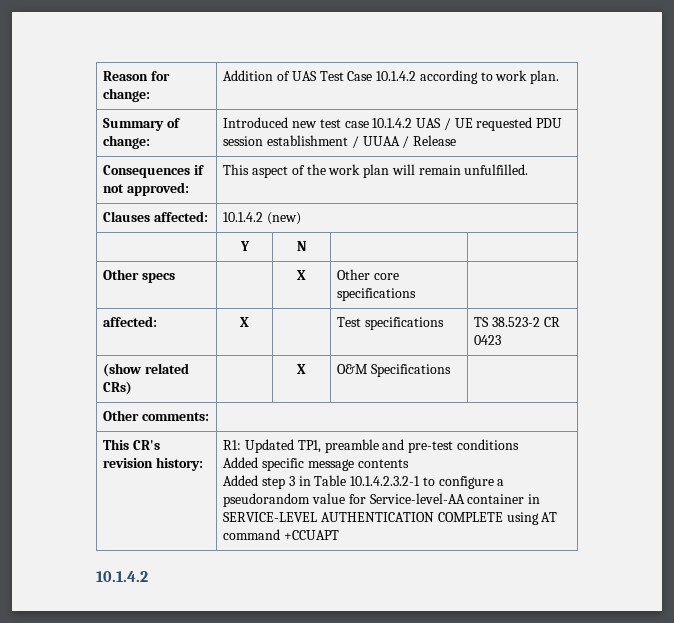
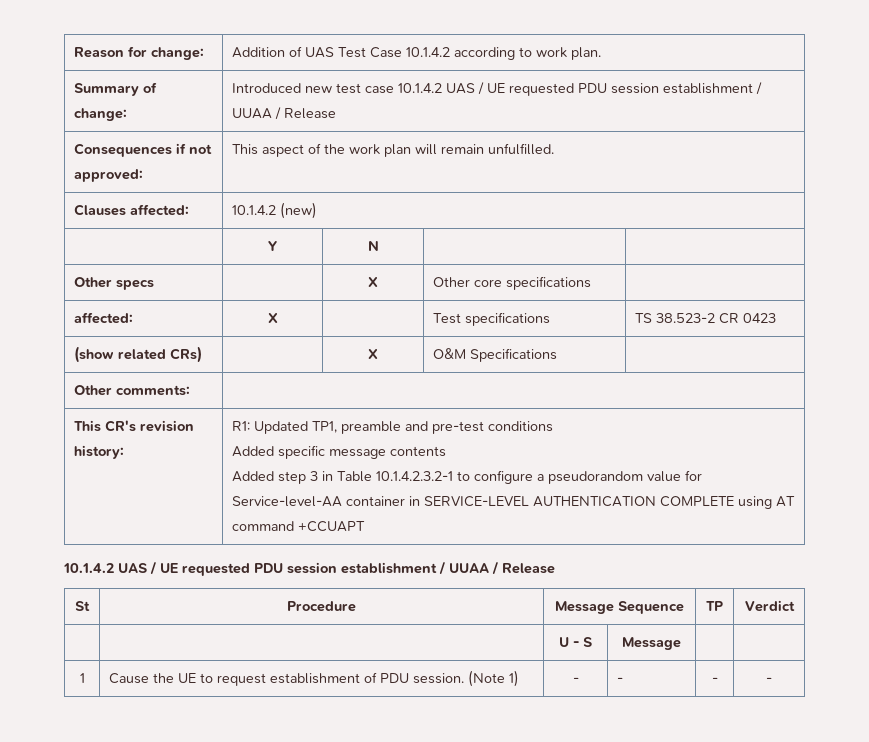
(148, 576) none -> [118,561,555,576] [75,601,90,611] [287,601,356,612] [555,601,684,614] [706,601,723,611] [744,600,795,612] [559,637,592,647] [622,637,681,650] [79,673,85,683] [109,670,520,687] [572,677,579,683] [617,677,624,683] [711,677,718,683] [766,677,772,683] UAS / UE requested PDU session establishment / UUAA / Release // St | Procedure | Message Sequence | TP | Verdict // | | U - S | Message | | // 1 | Cause the UE to request establishment of PDU session. (Note 1) | - | - | - | -

